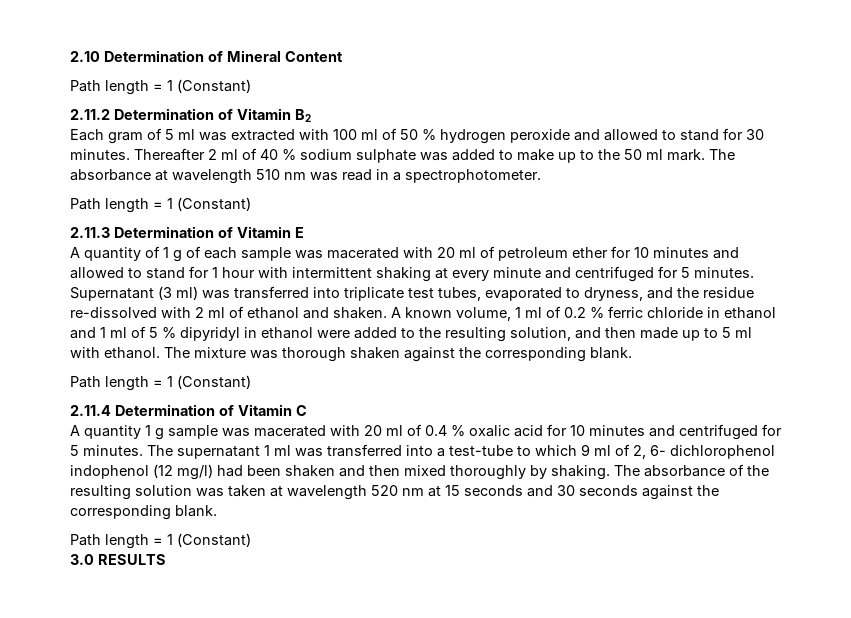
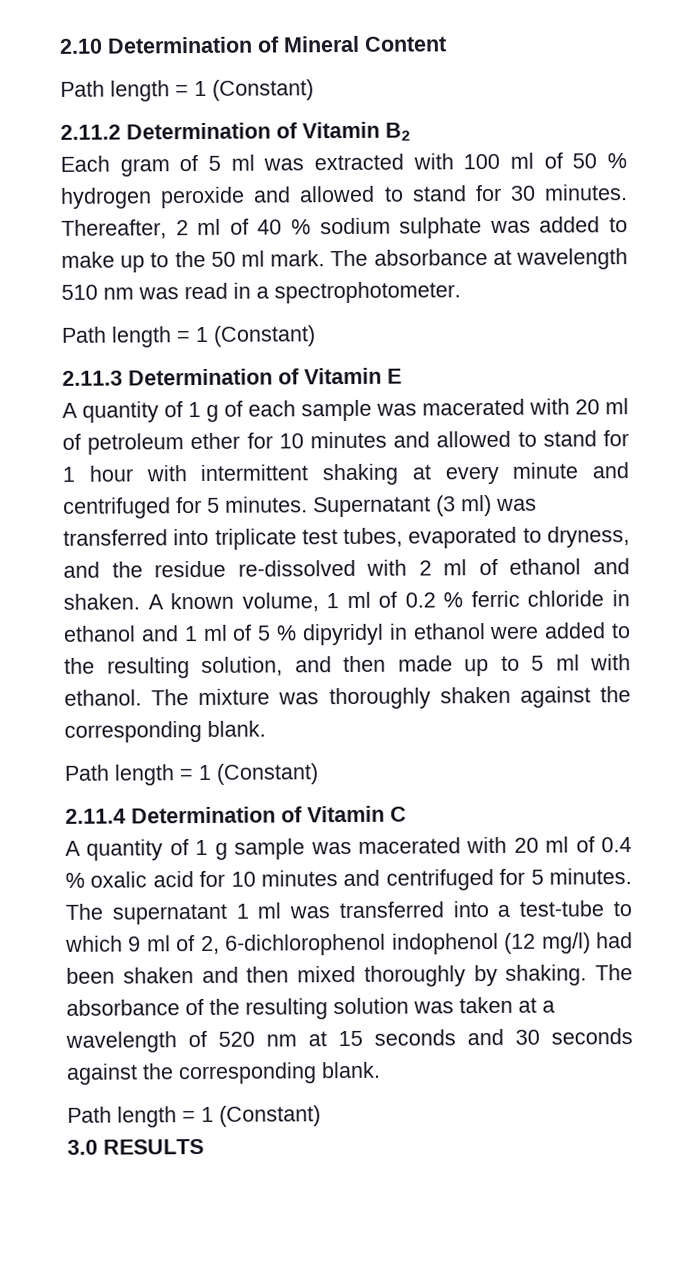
[134,148,205,161] Thereafter -> [61,219,167,239] Thereafter,
[282,347,346,362] thorough -> [328,687,431,710] thoroughly
(141, 432) none -> [169,839,189,856] of
[650,445,775,459] 6- dichlorophenol -> [225,933,387,956] 6-dichlorophenol
[287,485,367,500] wavelength -> [542,1000,555,1013] [65,1030,207,1053] a wavelength of

